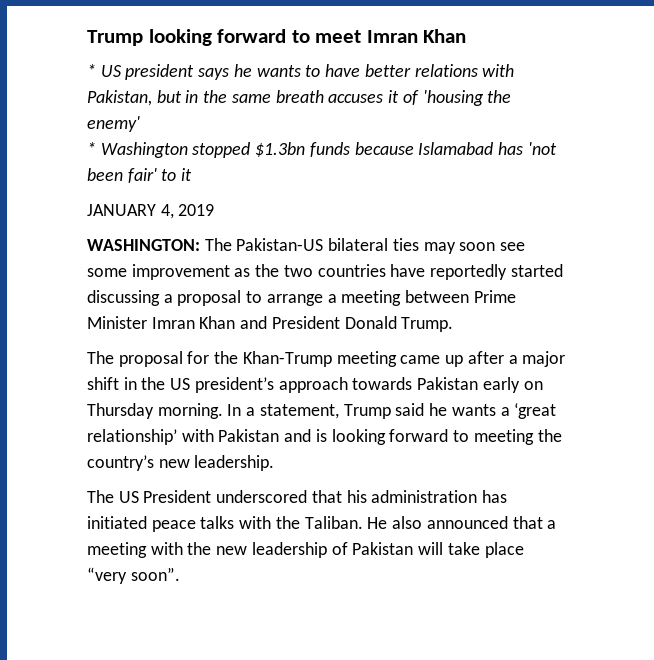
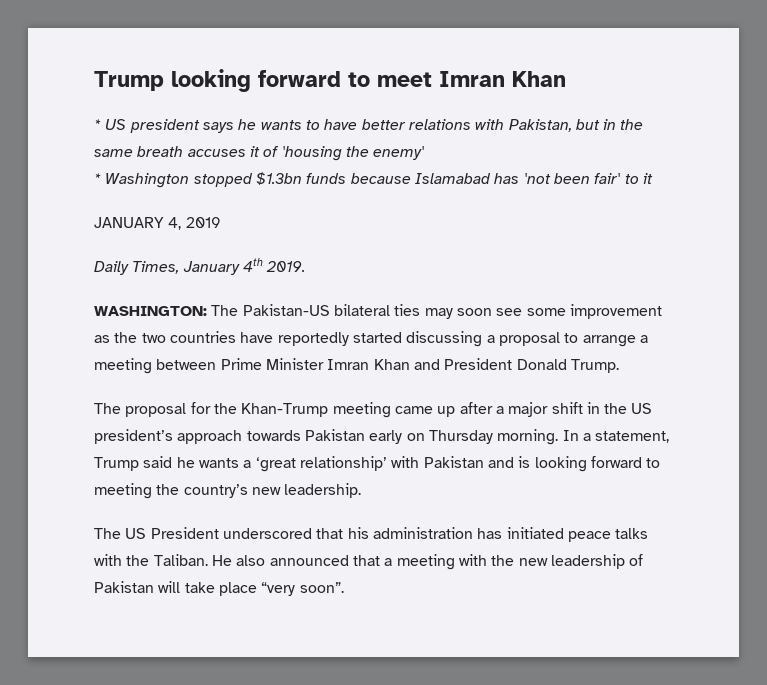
(215, 210) none -> [94,258,306,275] // Daily Times, January 4th 2019.

